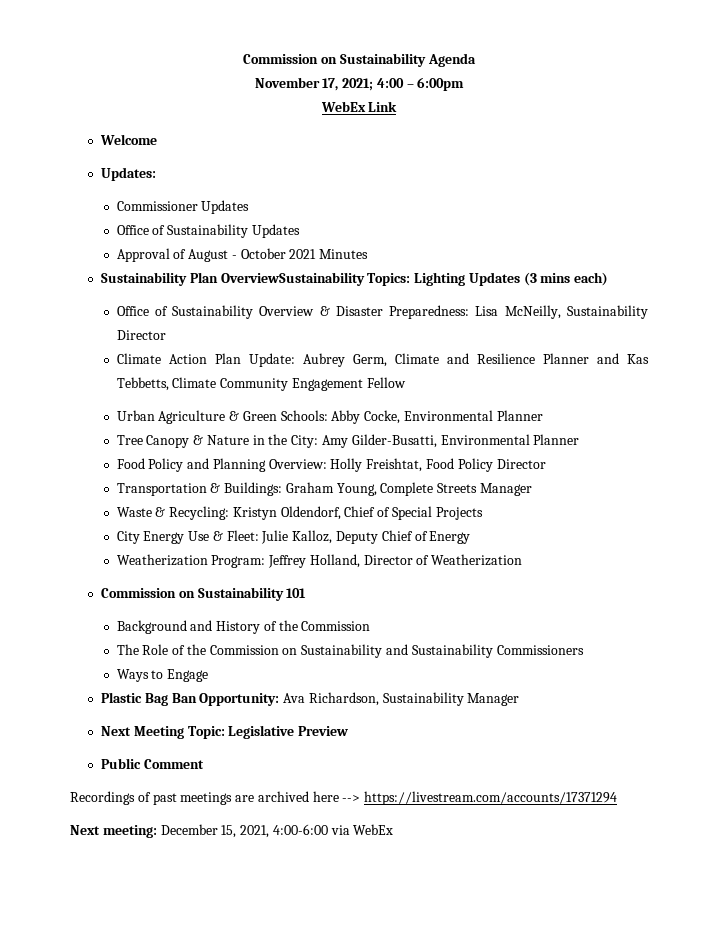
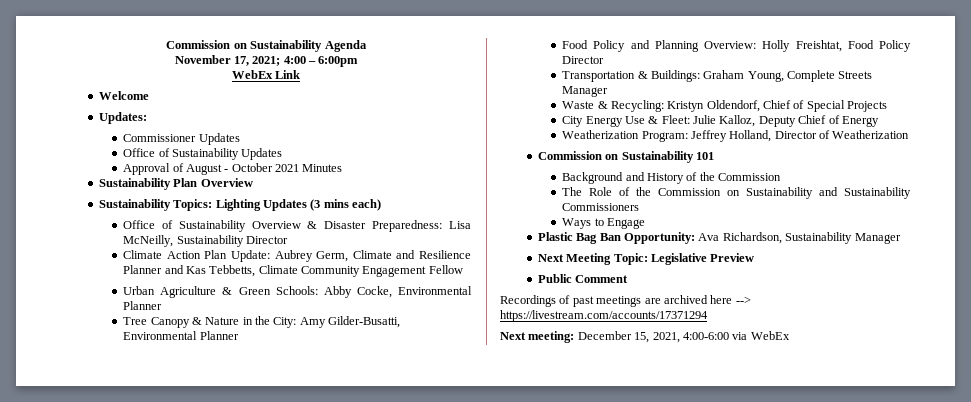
[220,272,365,286] OverviewSustainability -> [200,178,253,187] [98,199,171,211] Overview // Sustainability

